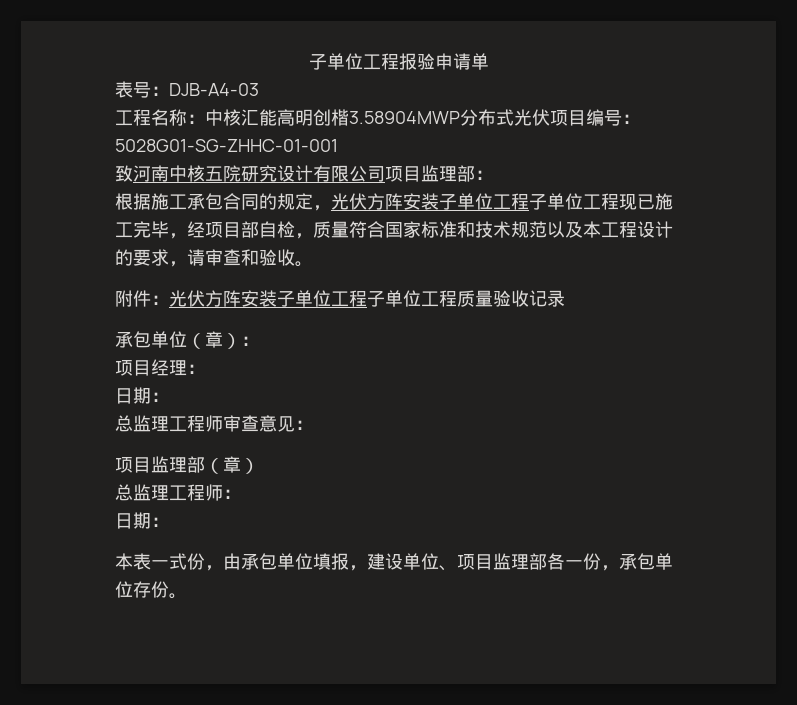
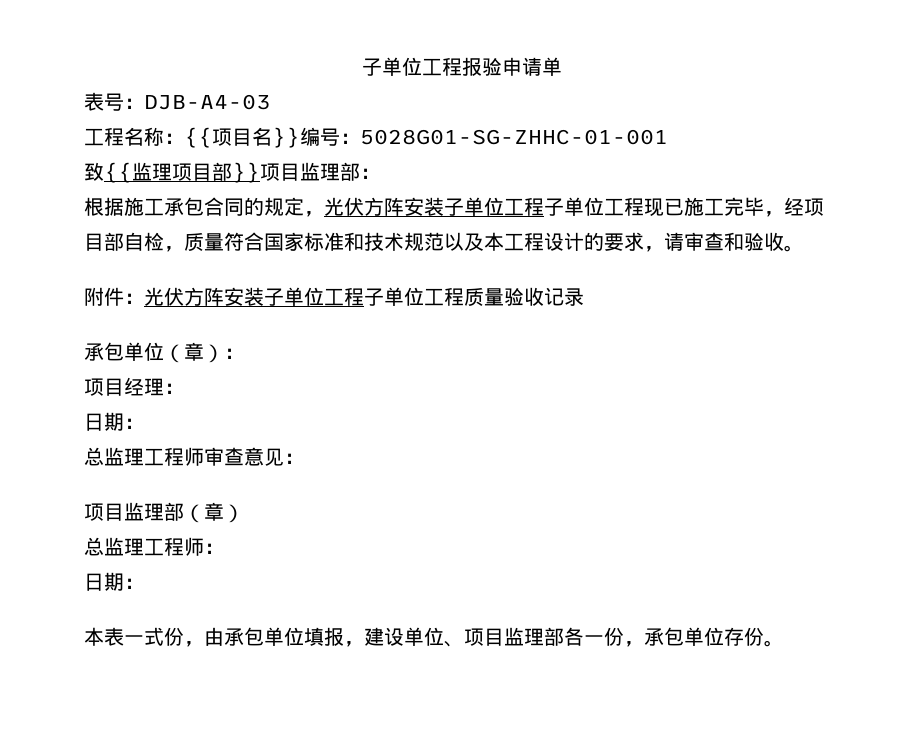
[205,109,640,126] [115,139,338,152] [115,165,385,182] 中核汇能高明创楷3.58904MWP分布式光伏项目编号：5028G01-SG-ZHHC-01-001 // 致河南中核五院研究设计有限公司 -> [184,127,668,148] [84,162,260,183] {{项目名}}编号：5028G01-SG-ZHHC-01-001 // 致{{监理项目部}}

